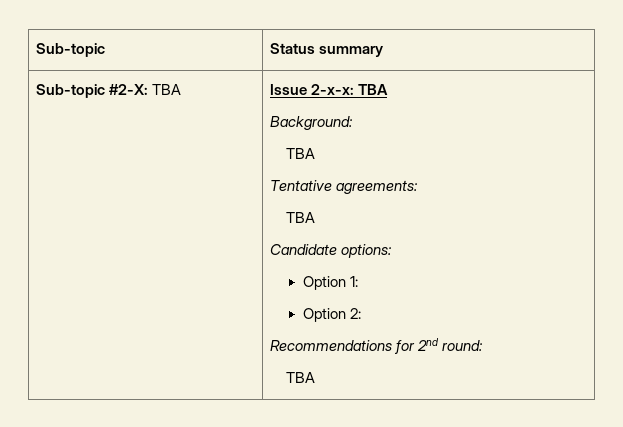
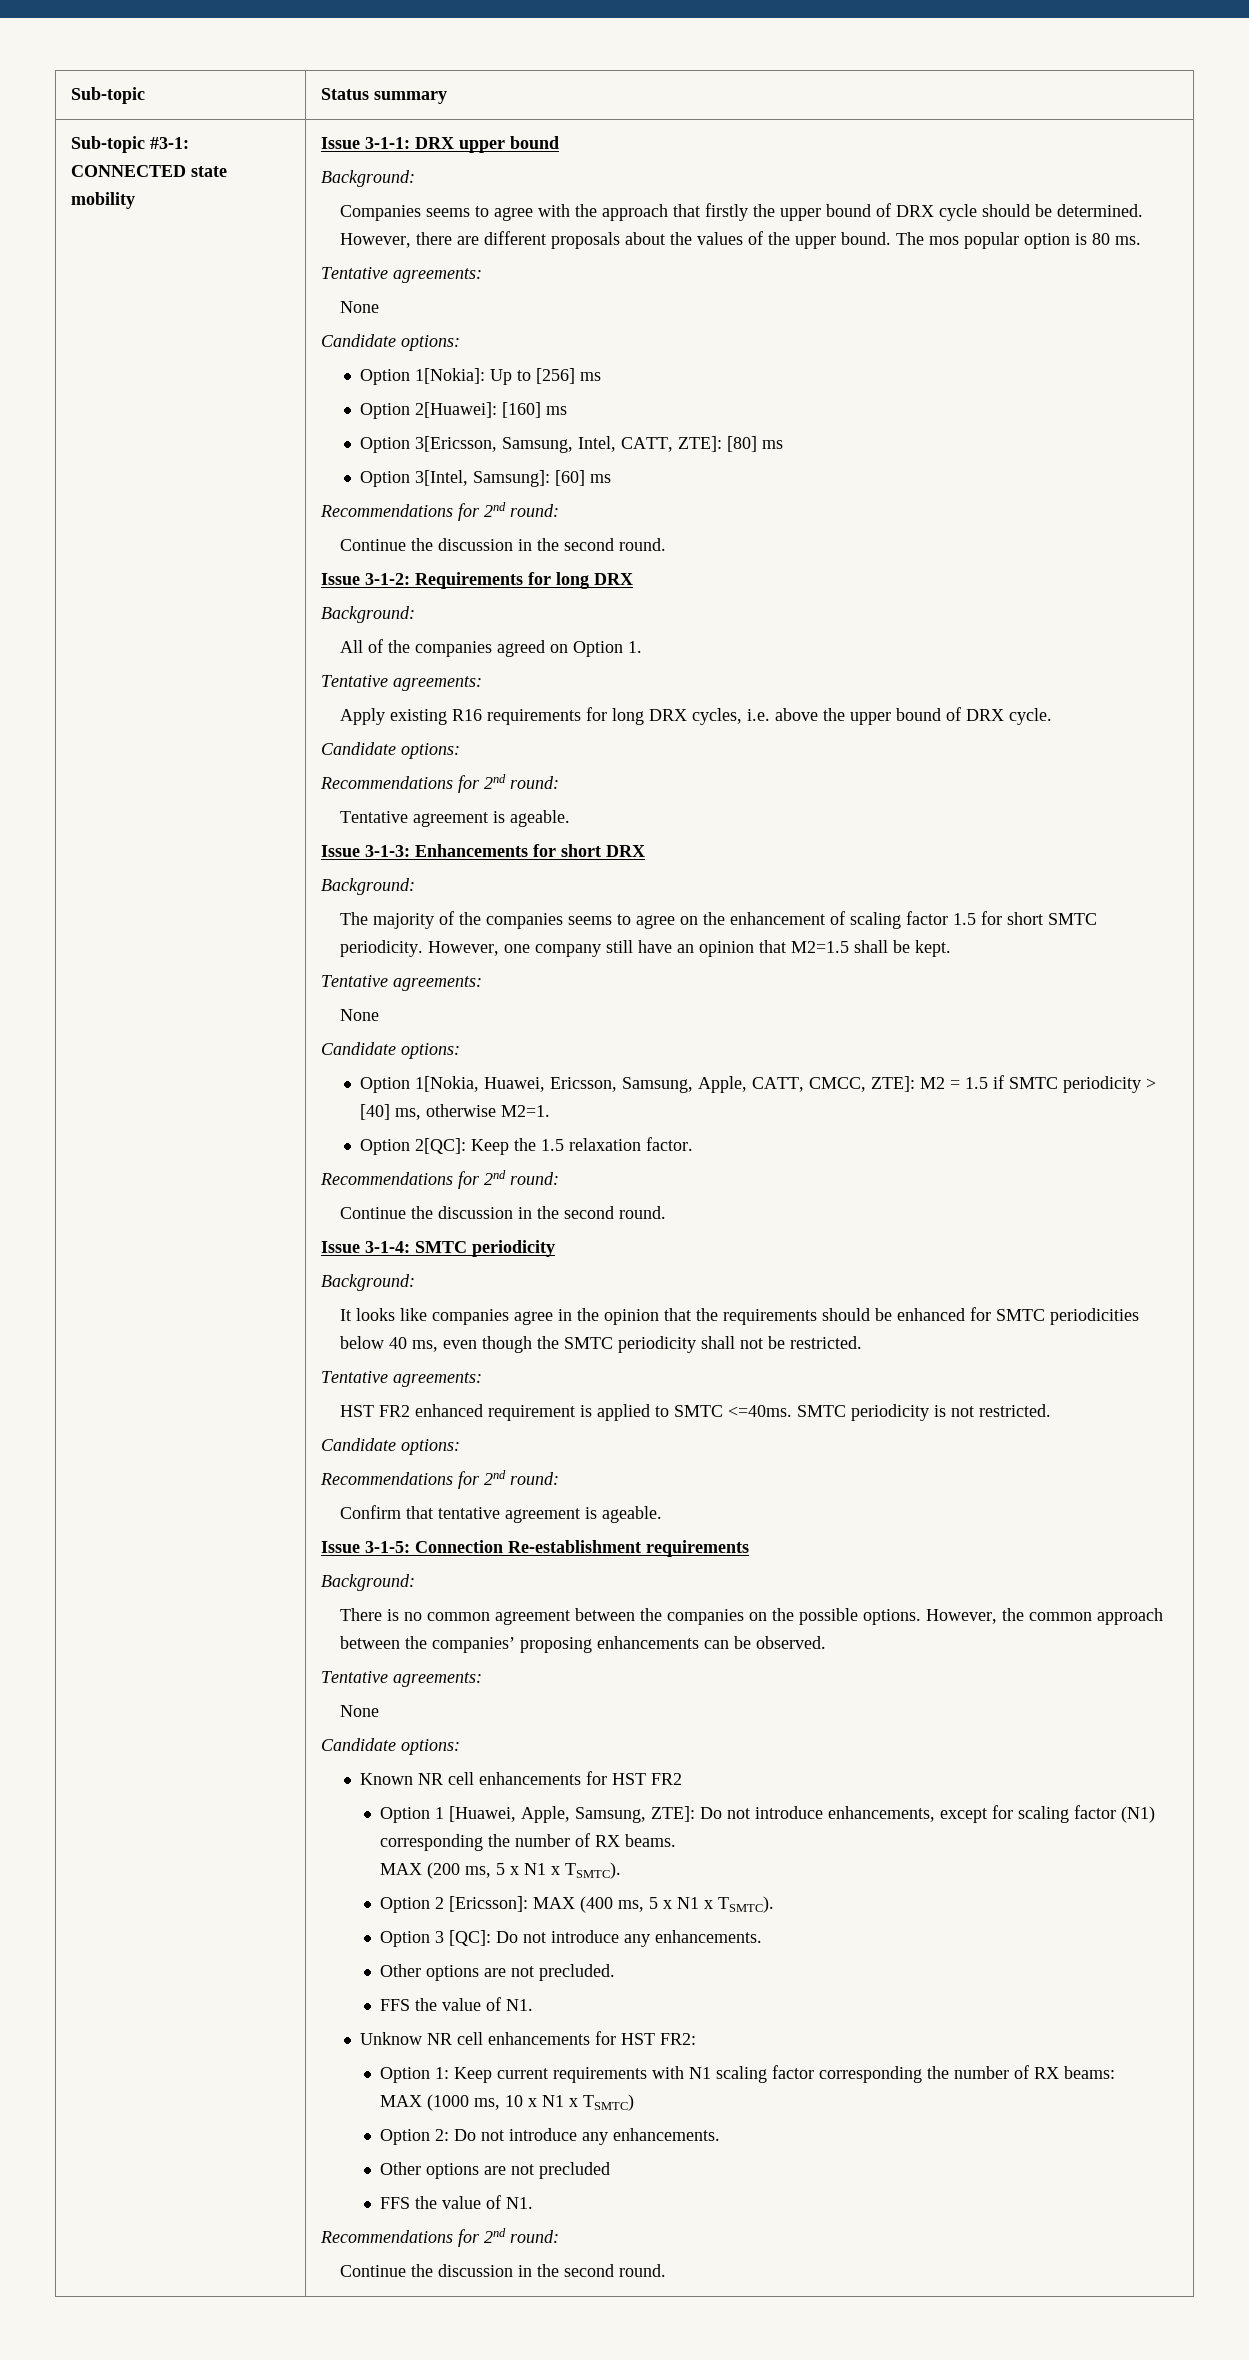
[109,84,182,95] [270,84,389,95] [270,116,354,130] [286,148,316,159] [270,180,419,194] [286,212,316,223] [270,244,393,258] [302,276,358,290] [302,308,361,322] [270,338,484,354] [286,372,316,383] #2-X: TBA | Issue 2-x-x: TBA // Background: // TBA // Tentative agreements: // TBA // Candidate options: // Option 1: // Option 2: // Recommendations for 2nd round: // TBA -> [149,137,189,149] [70,165,227,177] [70,192,135,209] [320,136,559,153] [320,170,415,187] [340,203,1144,221] [340,231,1142,249] [320,267,482,283] [340,301,380,313] [320,334,460,351] [360,368,602,385] [360,402,568,419] [360,436,784,453] [360,470,612,487] [319,502,559,521] [340,538,667,551] [320,572,633,589] [320,606,415,623] [340,639,643,657] [320,675,482,691] [340,707,1053,725] [320,742,460,759] [319,774,559,793] [340,810,571,827] [320,844,645,857] [320,878,415,895] [340,911,1098,929] [340,940,952,957] [320,975,482,991] [340,1009,380,1021] [320,1042,460,1059] [360,1075,1157,1093] [360,1104,551,1120] [360,1137,694,1155] [319,1170,559,1189] [340,1206,667,1219] [320,1240,555,1257] [320,1274,415,1291] [340,1307,1140,1325] [340,1336,863,1353] [320,1371,482,1387] [340,1404,1052,1421] [320,1438,460,1455] [319,1470,559,1489] [340,1505,663,1523] [320,1540,749,1557] [320,1574,415,1591] [340,1608,1164,1625] [340,1636,827,1653] [320,1671,482,1687] [340,1705,380,1717] [320,1738,460,1755] [360,1771,683,1785] [379,1805,1155,1823] [379,1833,676,1851] [379,1862,621,1879] [379,1896,774,1913] [379,1930,762,1947] [379,1964,615,1981] [379,1997,533,2011] [360,2031,697,2045] [379,2065,1115,2083] [379,2094,634,2111] [379,2128,720,2145] [379,2162,610,2179] [379,2195,533,2209] [319,2228,559,2247] [340,2264,667,2277] #3-1: CONNECTED state mobility | Issue 3-1-1: DRX upper bound // Background: // Companies seems to agree with the approach that firstly the upper bound of DRX cycle should be determined. However, there are different proposals about the values of the upper bound. The mos popular option is 80 ms. // Tentative agreements: // None // Candidate options: // Option 1[Nokia]: Up to [256] ms // Option 2[Huawei]: [160] ms // Option 3[Ericsson, Samsung, Intel, CATT, ZTE]: [80] ms // Option 3[Intel, Samsung]: [60] ms // Recommendations for 2nd round: // Continue the discussion in the second round. // Issue 3-1-2: Requirements for long DRX // Background: // All of the companies agreed on Option 1. // Tentative agreements: // Apply existing R16 requirements for long DRX cycles, i.e. above the upper bound of DRX cycle. // Candidate options: // Recommendations for 2nd round: // Tentative agreement is ageable. // Issue 3-1-3: Enhancements for short DRX // Background: // The majority of the companies seems to agree on the enhancement of scaling factor 1.5 for short SMTC periodicity. However, one company still have an opinion that M2=1.5 shall be kept. // Tentative agreements: // None // Candidate options: // Option 1[Nokia, Huawei, Ericsson, Samsung, Apple, CATT, CMCC, ZTE]: M2 = 1.5 if SMTC periodicity > [40] ms, otherwise M2=1. // Option 2[QC]: Keep the 1.5 relaxation factor. // Recommendations for 2nd round: // Continue the discussion in the second round. // Issue 3-1-4: SMTC periodicity // Background: // It looks like companies agree in the opinion that the requirements should be enhanced for SMTC periodicities below 40 ms, even though the SMTC periodicity shall not be restricted. // Tentative agreements: // HST FR2 enhanced requirement is applied to SMTC <=40ms. SMTC periodicity is not restricted. // Candidate options: // Recommendations for 2nd round: // Confirm that tentative agreement is ageable. // Issue 3-1-5: Connection Re-establishment requirements // Background: // There is no common agreement between the companies on the possible options. However, the common approach between the companies’ proposing enhancements can be observed. // Tentative agreements: // None // Candidate options: // Known NR cell enhancements for HST FR2 // Option 1 [Huawei, Apple, Samsung, ZTE]: Do not introduce enhancements, except for scaling factor (N1) corresponding the number of RX beams. // MAX (200 ms, 5 x N1 x TSMTC). // Option 2 [Ericsson]: MAX (400 ms, 5 x N1 x TSMTC). // Option 3 [QC]: Do not introduce any enhancements. // Other options are not precluded. // FFS the value of N1. // Unknow NR cell enhancements for HST FR2: // Option 1: Keep current requirements with N1 scaling factor corresponding the number of RX beams: // MAX (1000 ms, 10 x N1 x TSMTC) // Option 2: Do not introduce any enhancements. // Other options are not precluded // FFS the value of N1. // Recommendations for 2nd round: // Continue the discussion in the second round.

